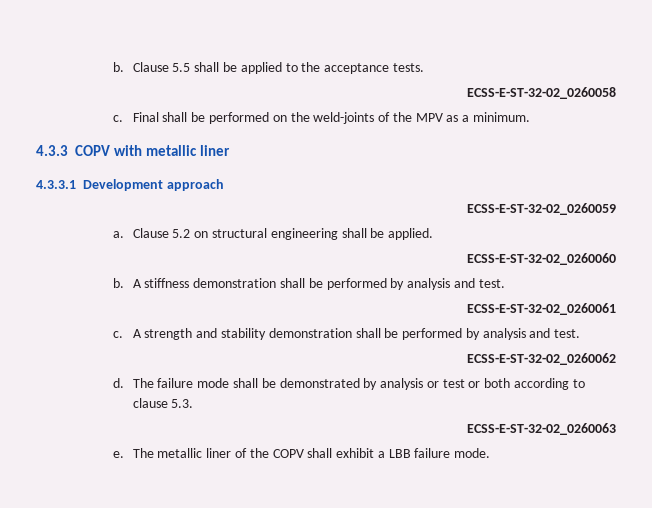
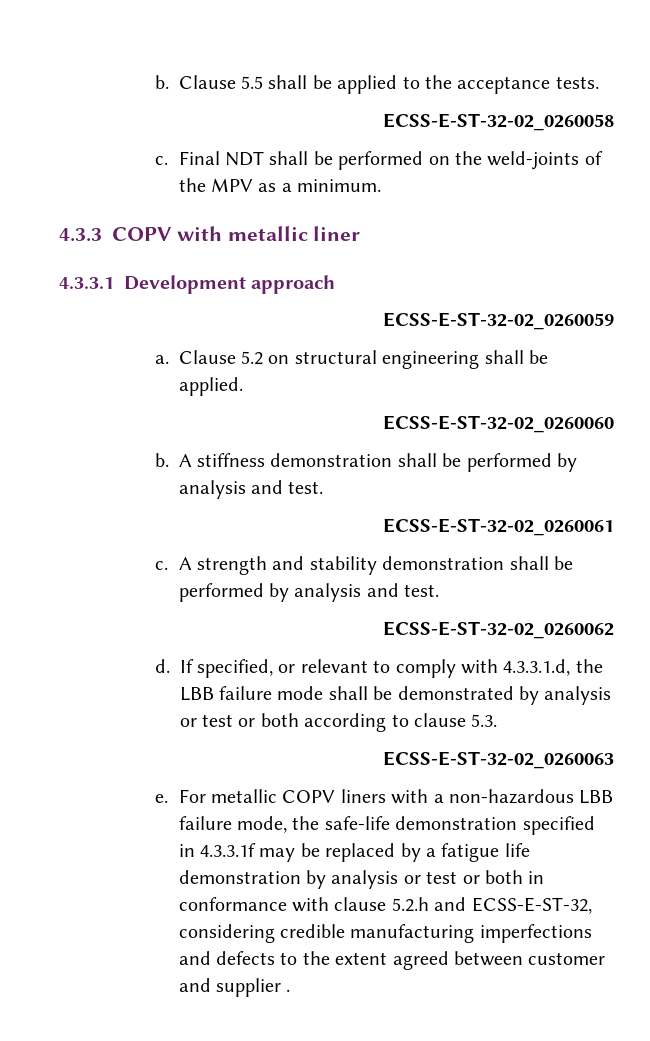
(159, 117) none -> [224,151,264,166] NDT
[132,378,154,388] The -> [179,659,603,678] [179,687,214,701] If specified, or relevant to comply with 4.3.3.1.d, the LBB
[132,448,491,458] The metallic liner of the COPV shall exhibit a LBB failure mode. -> [178,789,614,804] [178,816,595,835] [178,843,530,862] [178,870,545,889] [178,897,592,914] [178,924,592,943] [178,951,606,970] [178,978,291,997] For metallic COPV liners with a non‐hazardous LBB failure mode, the safe‐life demonstration specified in 4.3.3.1f may be replaced by a fatigue life demonstration by analysis or test or both in conformance with clause 5.2.h and ECSS-E-ST-32, considering credible manufacturing imperfections and defects to the extent agreed between customer and supplier .

